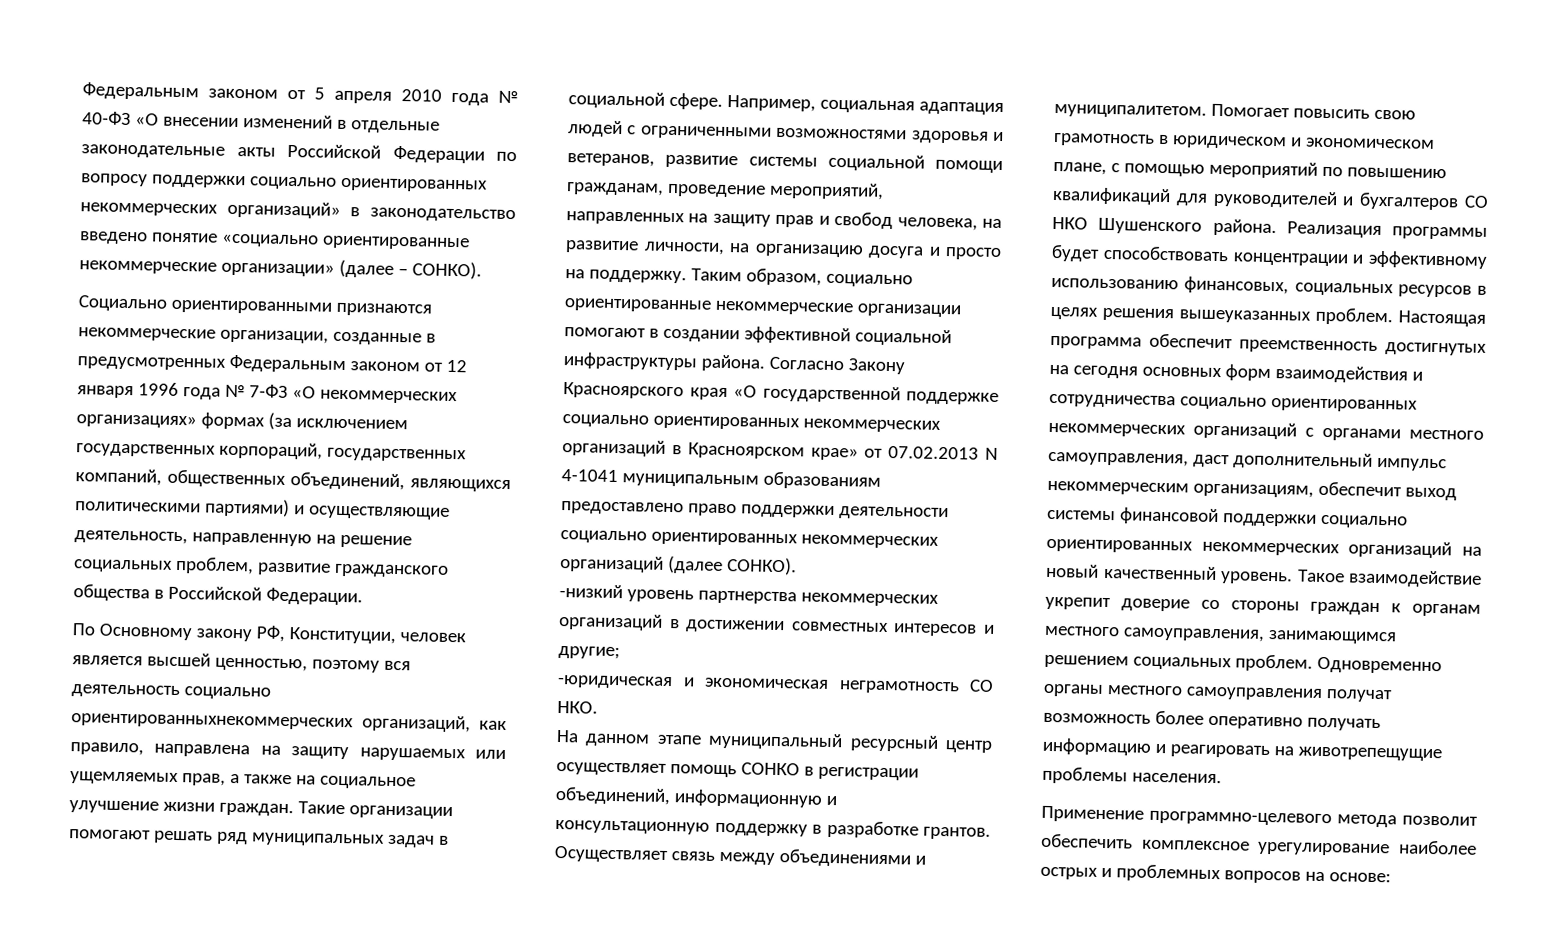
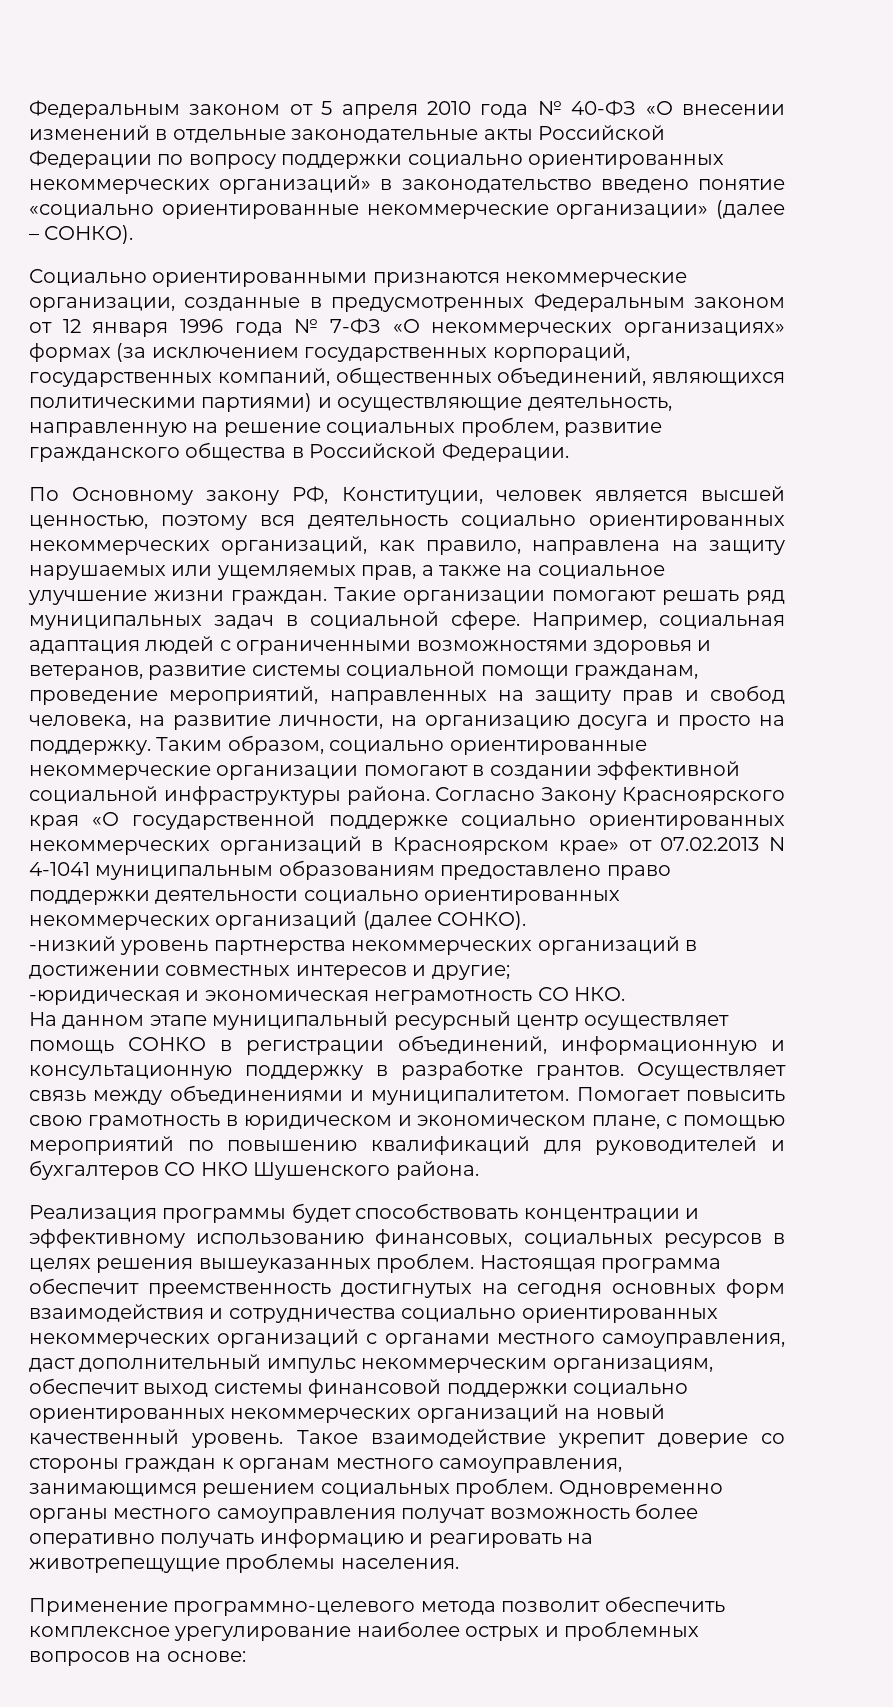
[71,713,354,731] ориентированныхнекоммерческих -> [589,515,785,530] [29,540,210,555] ориентированных некоммерческих
(1277, 227) none -> (479, 1170) //

